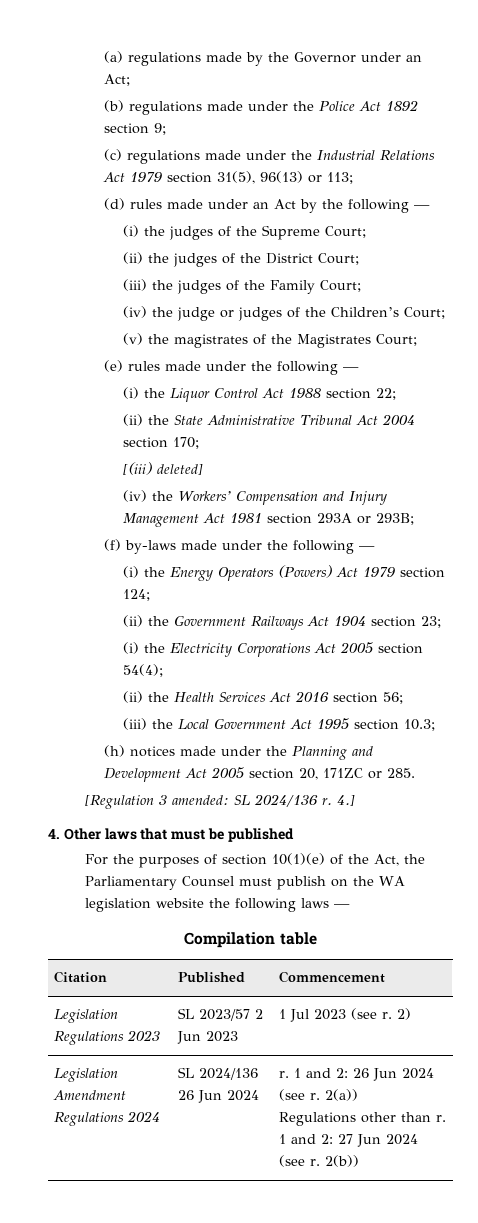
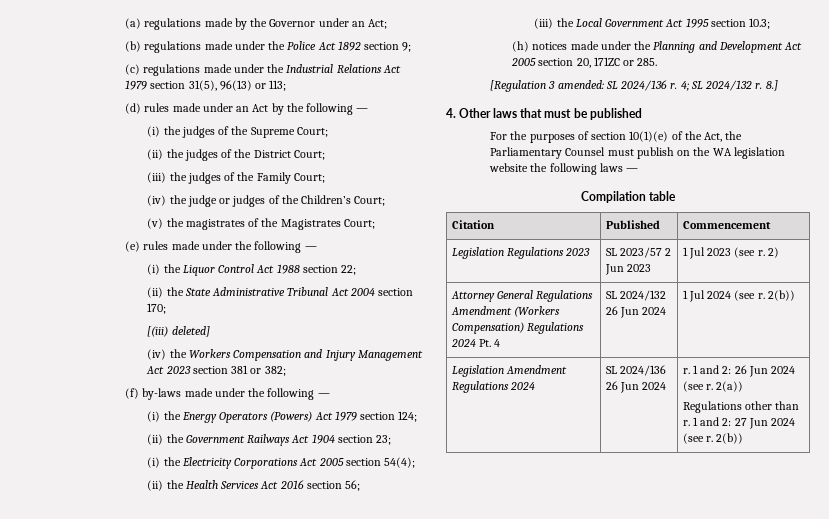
[177,491,231,501] Workers’ -> [188,349,231,358] Workers
[229,513,414,525] 1981 section 293A or 293B; -> [165,365,286,376] 2023 section 381 or 382;
[337,795,356,806] 4.] -> [680,80,778,91] 4; SL 2024/132 r. 8.]
(412, 1014) none -> [450,290,594,302] [450,306,560,317] [451,322,584,334] [450,339,501,347] [605,290,666,301] [605,306,667,318] [682,290,795,302] // Attorney General Regulations Amendment (Workers Compensation) Regulations 2024 Pt. 4 | SL 2024/132 26 Jun 2024 | 1 Jul 2024 (see r. 2(b))

